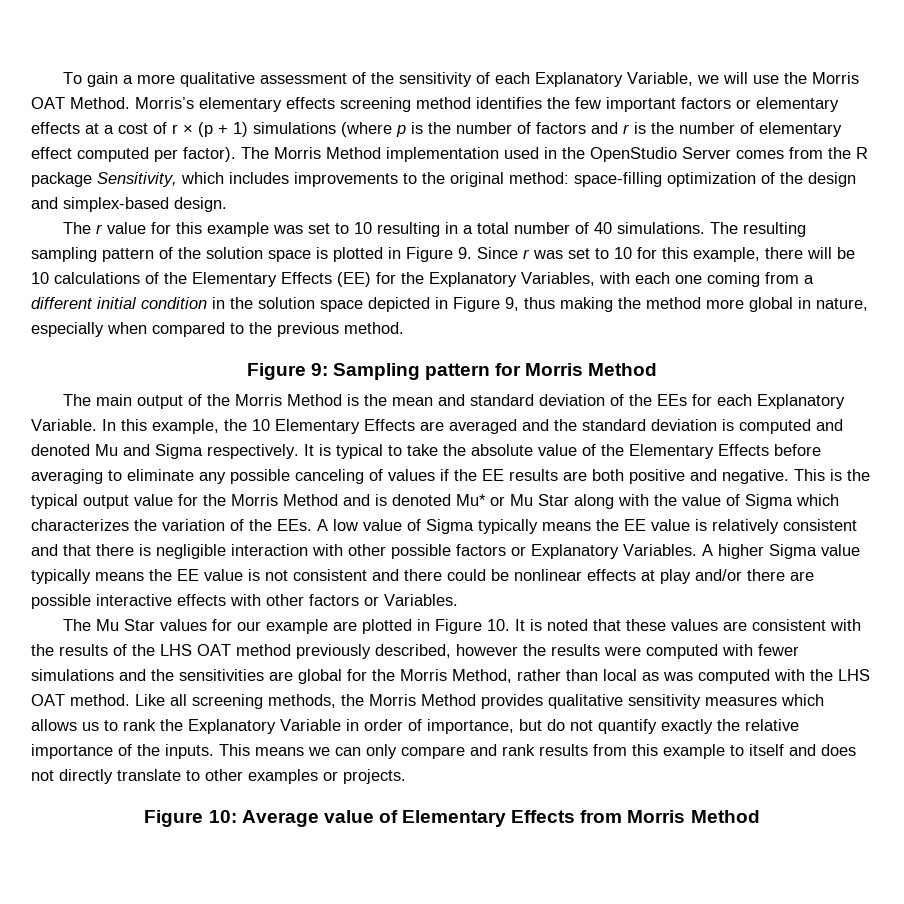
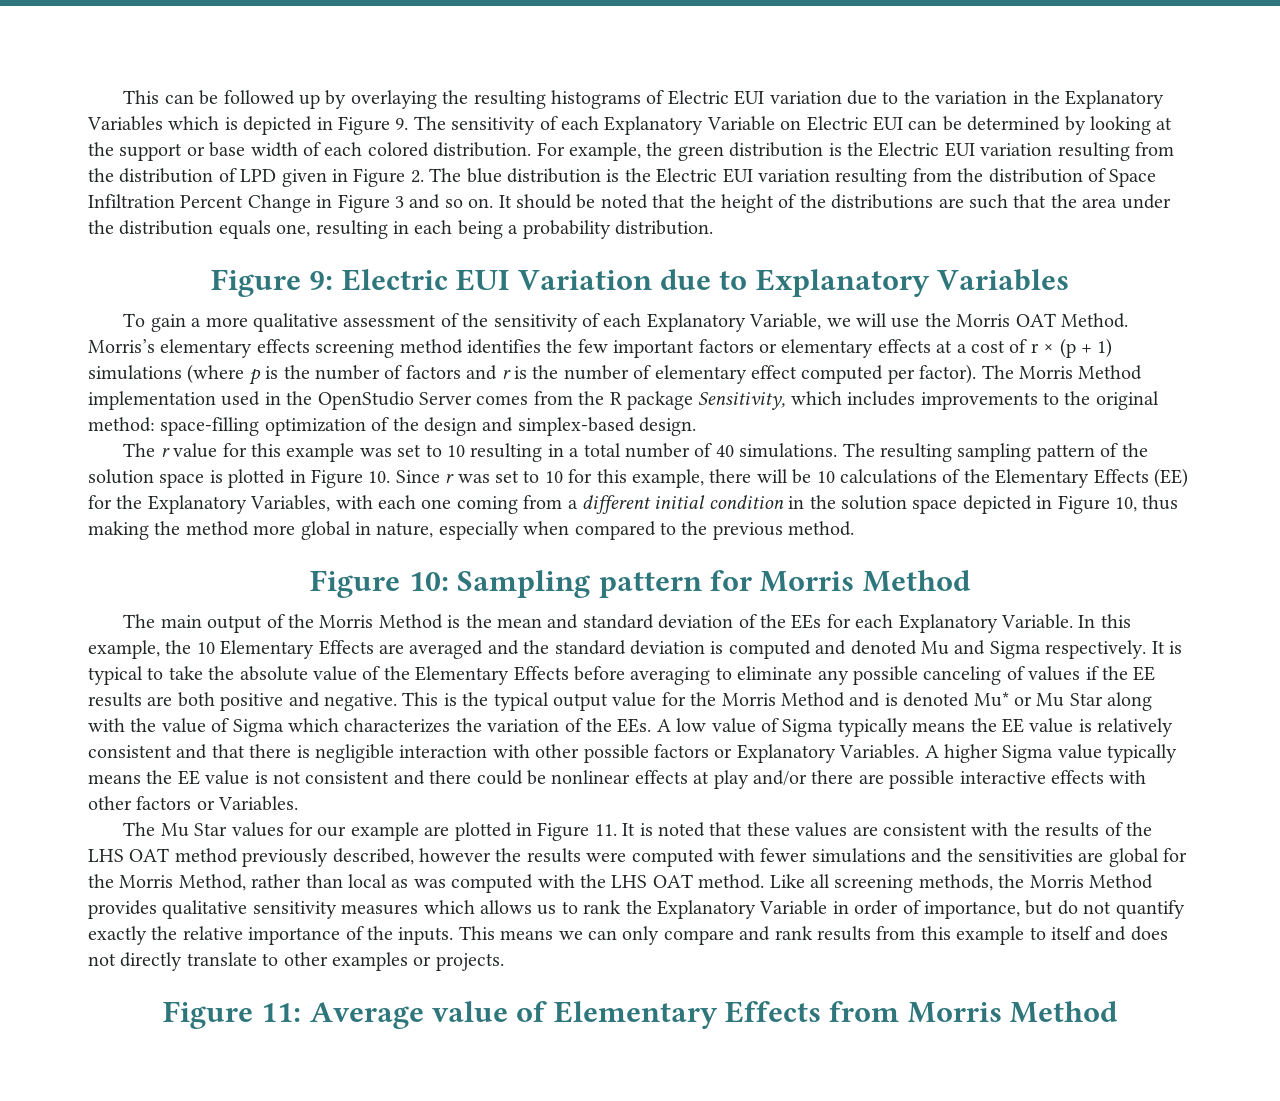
(63, 78) none -> [123,90,1165,109] [87,116,1173,135] [88,142,1174,161] [88,168,1157,187] [88,194,1171,213] [88,220,713,239] [211,269,1069,297] This can be followed up by overlaying the resulting histograms of Electric EUI variation due to the variation in the Explanatory Variables which is depicted in Figure 9. The sensitivity of each Explanatory Variable on Electric EUI can be determined by looking at the support or base width of each colored distribution. For example, the green distribution is the Electric EUI variation resulting from the distribution of LPD given in Figure 2. The blue distribution is the Electric EUI variation resulting from the distribution of Space Infiltration Percent Change in Figure 3 and so on. It should be noted that the height of the distributions are such that the area under the distribution equals one, resulting in each being a probability distribution. // Figure 9: Electric EUI Variation due to Explanatory Variables //
[458,247,472,259] 9. -> [368,471,391,483] 10.
[505,297,519,311] 9, -> [1114,497,1137,512] 10,
[310,363,328,376] 9: -> [408,572,449,591] 10:
[487,619,511,631] 10. -> [594,824,617,836] 11.
[208,810,237,823] 10: -> [261,1003,302,1022] 11:

